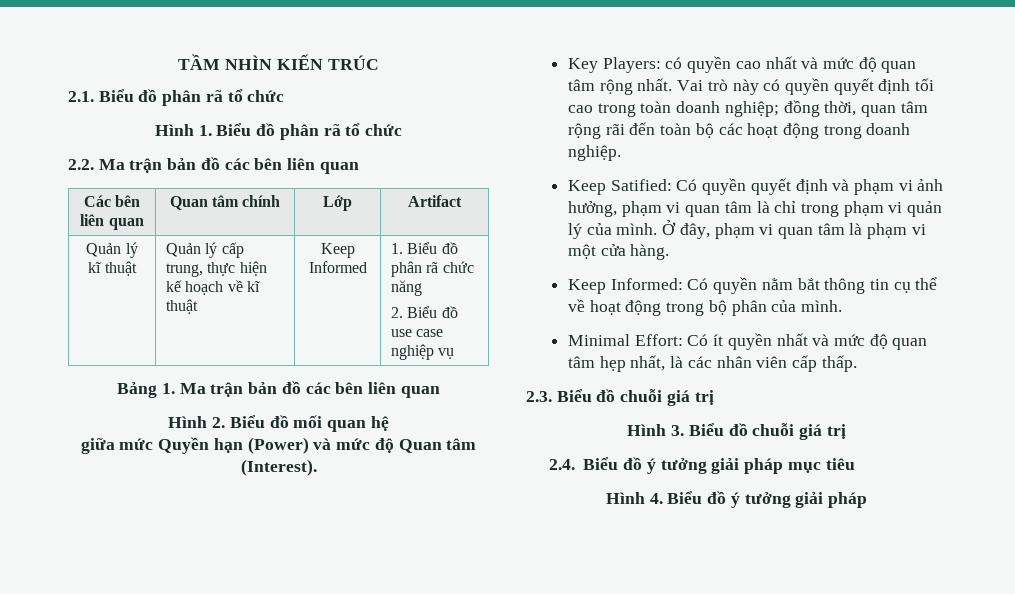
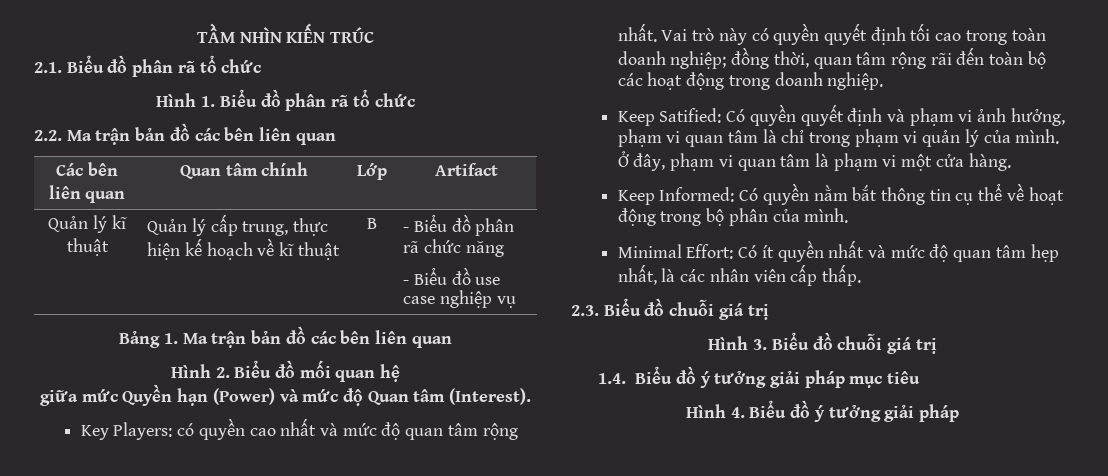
[320,243,355,258] [308,261,367,273] [391,243,404,254] Keep Informed | 1. -> [367,218,377,229] [403,227,410,232] B | -
[391,307,404,318] 2. -> [403,280,410,285] -
[548,459,575,470] 2.4. -> [598,373,627,384] 1.4.

